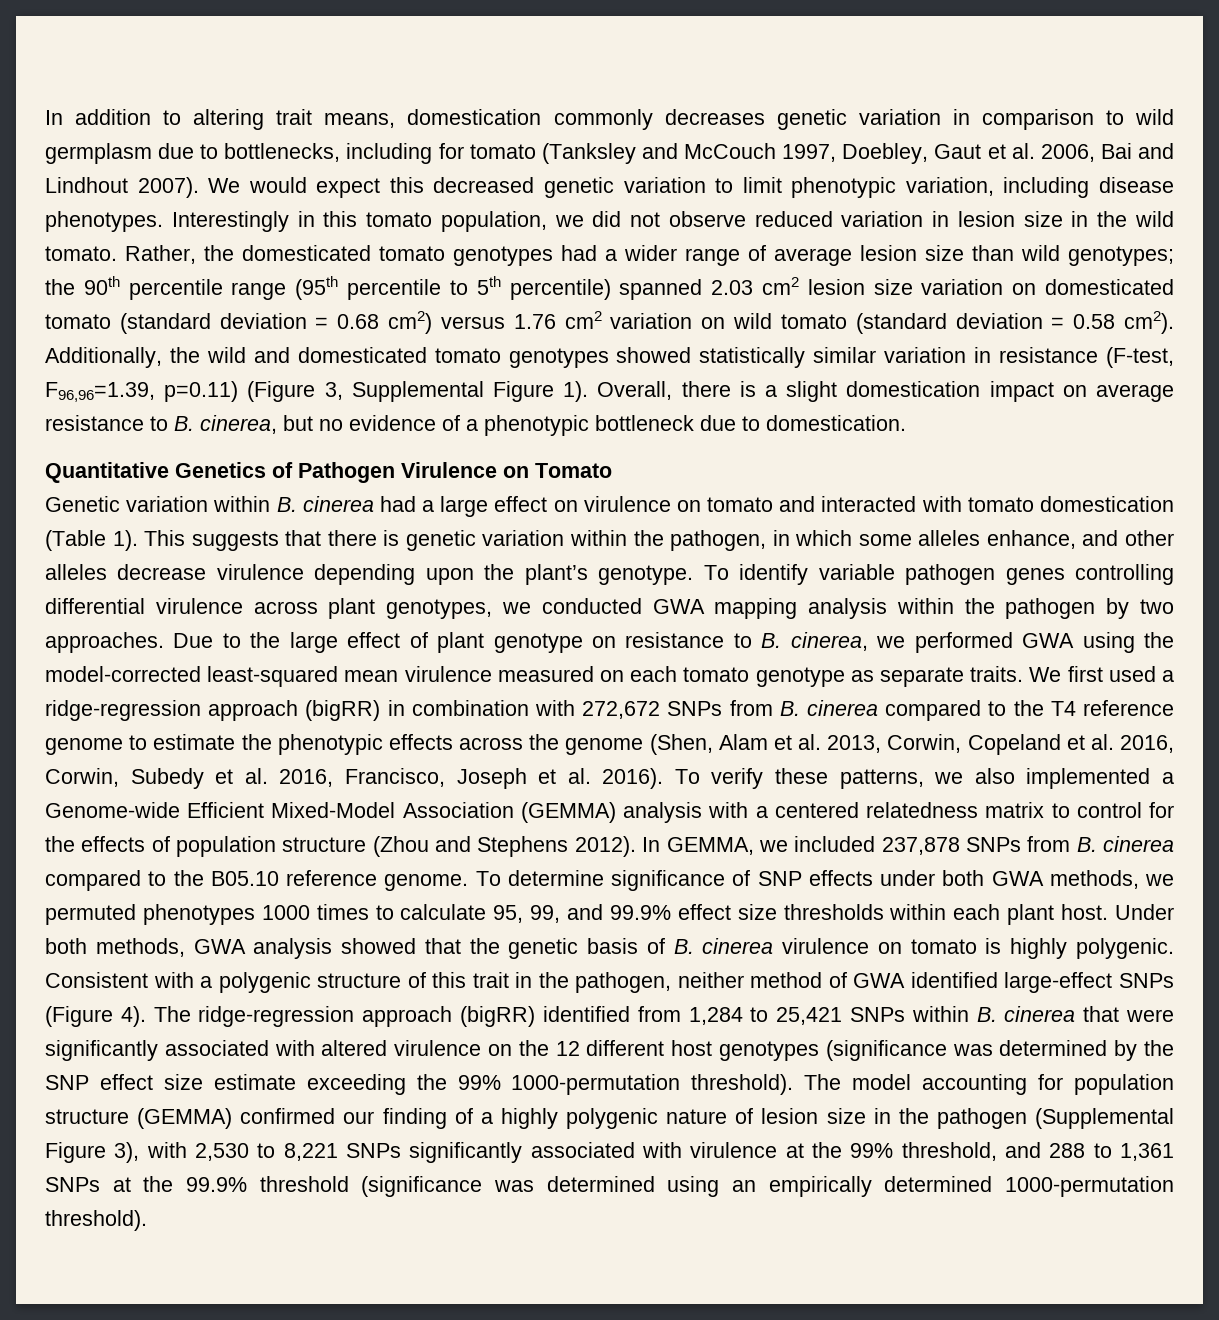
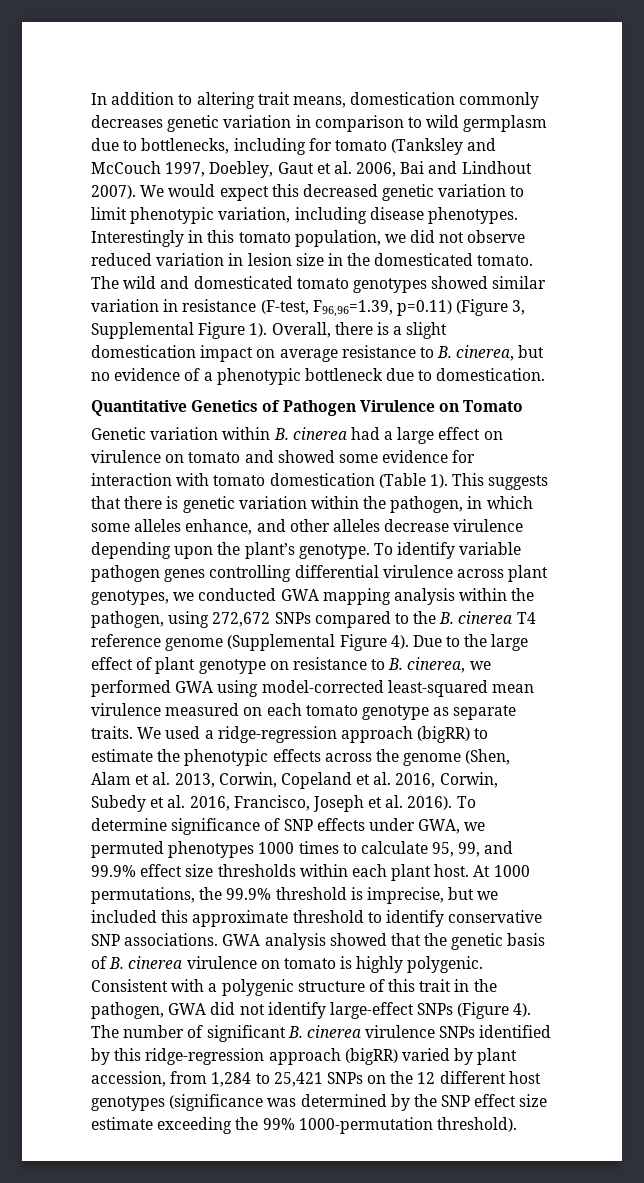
[1134,211,1174,227] [45,245,1174,266] [45,276,1174,300] [45,311,1175,334] [45,347,200,368] wild tomato. Rather, the domesticated tomato genotypes had a wider range of average lesion size than wild genotypes; the 90th percentile range (95th percentile to 5th percentile) spanned 2.03 cm2 lesion size variation on domesticated tomato (standard deviation = 0.68 cm2) versus 1.76 cm2 variation on wild tomato (standard deviation = 0.58 cm2). Additionally, the -> [374,253,534,266] [91,276,119,289] domesticated tomato. The
[699,347,806,368] statistically -> (489, 282) none
[821,496,917,512] interacted -> [277,450,476,463] [91,473,172,486] showed some evidence for interaction
[1005,598,1174,619] [45,632,164,653] pathogen by two approaches. -> [91,611,536,628] [91,634,409,651] pathogen, using 272,672 SNPs compared to the B. cinerea T4 reference genome (Supplemental Figure 4).
[1144,632,1174,648] the -> (259, 688) none
[1067,666,1103,682] first -> (162, 733) none
[387,700,1175,721] [45,738,123,755] in combination with 272,672 SNPs from B. cinerea compared to the T4 reference genome -> (471, 734) none
[711,768,1174,789] [45,802,1175,823] [45,836,1174,857] [45,870,501,891] verify these patterns, we also implemented a Genome-wide Efficient Mixed-Model Association (GEMMA) analysis with a centered relatedness matrix to control for the effects of population structure (Zhou and Stephens 2012). In GEMMA, we included 237,878 SNPs from B. cinerea compared to the B05.10 reference genome. To -> (476, 802) none
[942,870,1139,889] both GWA methods, -> [418,819,461,834] GWA,
[1115,904,1174,920] [45,938,185,957] Under both methods, -> [473,865,530,877] [91,887,499,904] [91,910,543,927] [91,933,219,946] At 1000 permutations, the 99.9% threshold is imprecise, but we included this approximate threshold to identify conservative SNP associations.
[677,972,998,988] neither method of GWA identified -> [168,1002,326,1019] GWA did not identify
[198,1006,630,1027] ridge-regression approach (bigRR) identified -> [123,1025,552,1042] [91,1048,518,1065] [91,1071,166,1087] number of significant B. cinerea virulence SNPs identified by this ridge-regression approach (bigRR) varied by plant accession,
[911,1006,1174,1022] [45,1040,482,1061] within B. cinerea that were significantly associated with altered virulence -> (363, 1078) none
[804,1074,1174,1095] [45,1108,1174,1129] [45,1142,1174,1163] [45,1176,1174,1197] [45,1210,147,1231] The model accounting for population structure (GEMMA) confirmed our finding of a highly polygenic nature of lesion size in the pathogen (Supplemental Figure 3), with 2,530 to 8,221 SNPs significantly associated with virulence at the 99% threshold, and 288 to 1,361 SNPs at the 99.9% threshold (significance was determined using an empirically determined 1000-permutation threshold). -> (517, 1124) none

